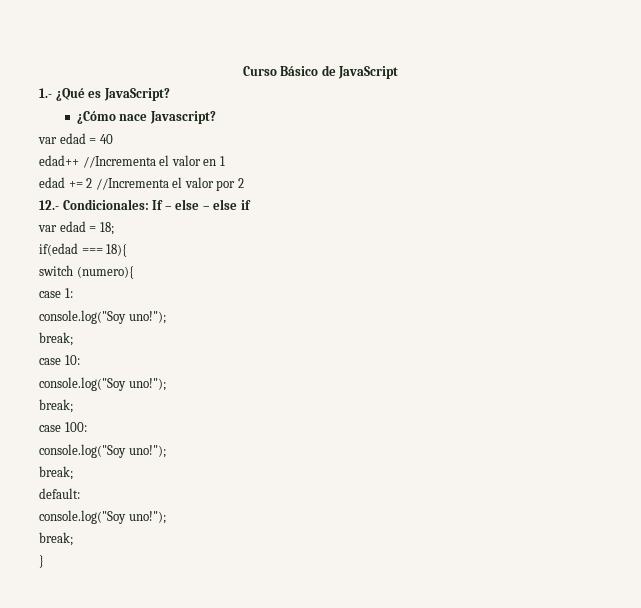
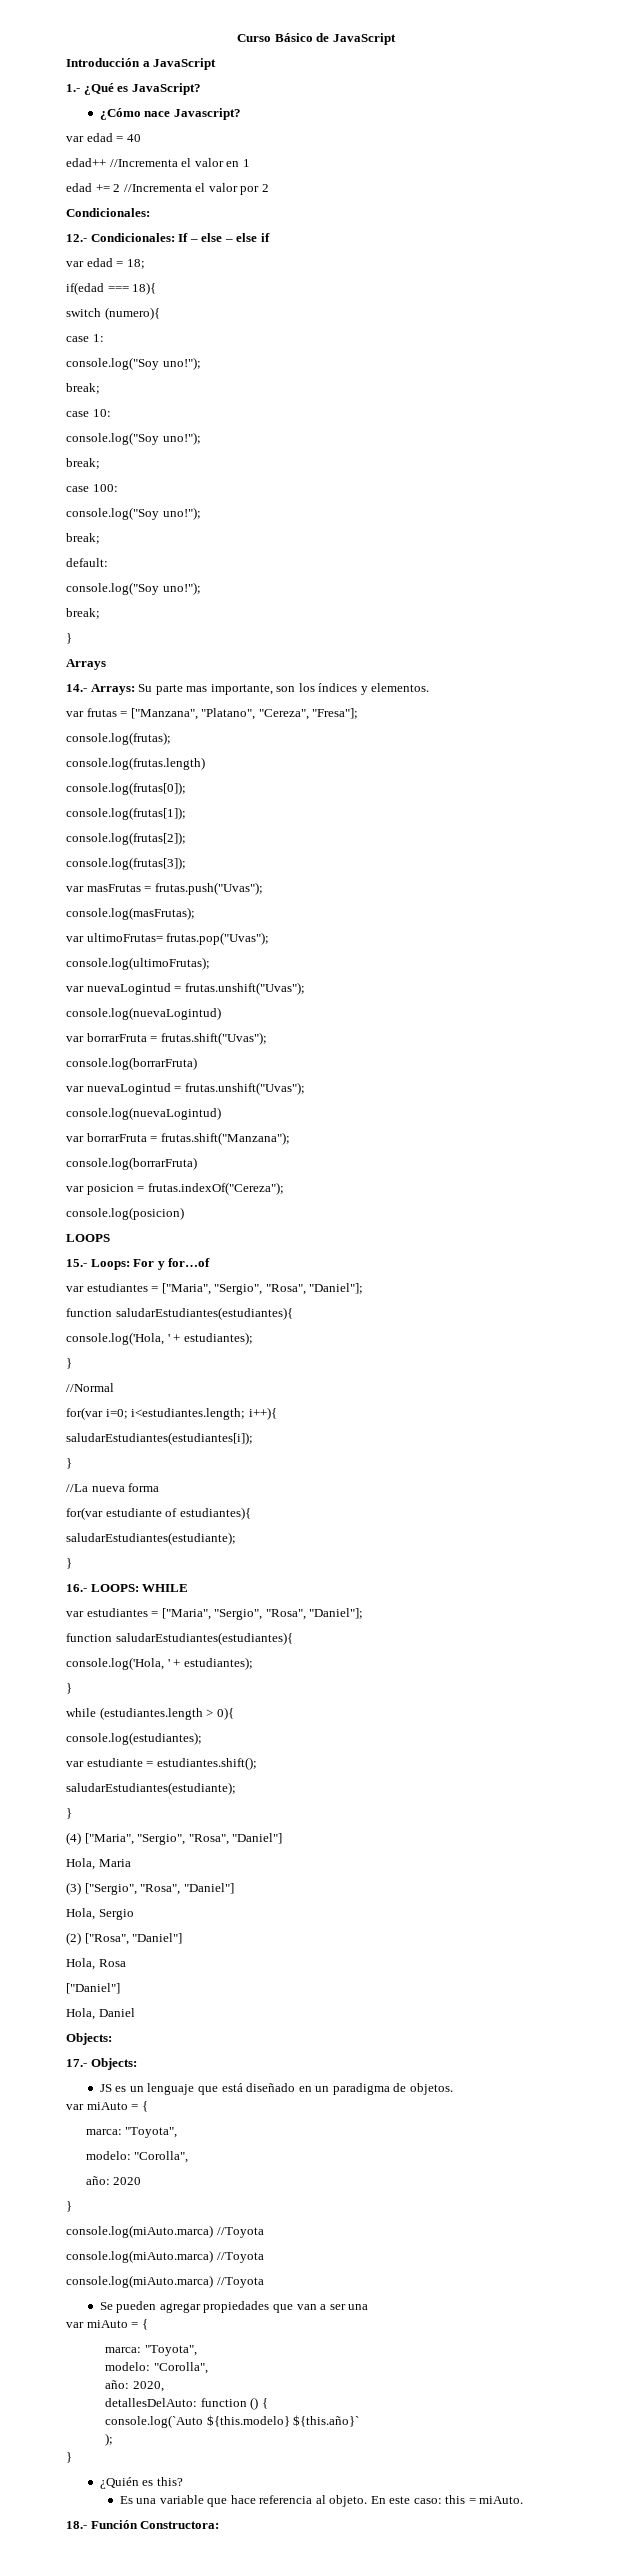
(399, 72) none -> [66,58,217,70] // Introducción a JavaScript
(244, 183) none -> [66,208,150,217] // Condicionales:
(44, 561) none -> [66,659,106,670] [66,683,430,695] [66,708,359,720] [66,732,171,745] [66,757,205,770] [66,782,186,795] [66,807,186,820] [66,832,186,845] [66,857,186,870] [66,882,263,895] [66,907,195,920] [66,932,270,945] [66,957,210,970] [66,982,305,995] [66,1007,221,1020] [66,1032,267,1045] [66,1057,197,1070] [66,1082,305,1095] [66,1107,221,1120] [66,1132,290,1145] [66,1157,197,1170] [66,1182,284,1195] [66,1207,184,1220] [66,1234,110,1242] [66,1258,211,1270] [66,1283,364,1295] [66,1307,293,1320] [66,1332,253,1345] [66,1358,72,1369] [66,1383,114,1392] [66,1407,277,1420] [66,1432,253,1445] [66,1458,72,1469] [66,1483,160,1492] [66,1507,251,1520] [66,1532,236,1545] [66,1558,72,1569] [66,1584,189,1592] [66,1608,364,1620] [66,1632,293,1645] [66,1657,253,1670] [66,1683,72,1694] [66,1707,234,1720] [66,1732,202,1745] [66,1757,257,1770] [66,1782,236,1795] [66,1808,72,1819] [66,1832,283,1845] [66,1858,131,1870] [66,1882,234,1895] [66,1908,134,1920] [66,1932,183,1945] [66,1958,126,1970] [66,1983,120,1994] [66,2008,135,2020] [66,2033,112,2045] [66,2058,137,2070] [99,2083,453,2095] [66,2101,148,2112] [85,2127,178,2138] [85,2151,189,2163] [85,2176,142,2185] [66,2201,72,2212] [66,2225,264,2238] [66,2250,264,2263] [66,2275,264,2288] [99,2301,369,2313] [66,2319,148,2330] [105,2345,197,2356] [105,2362,208,2374] [105,2380,164,2392] [105,2397,268,2410] [105,2415,360,2428] [105,2433,114,2446] [66,2452,72,2463] [99,2477,183,2489] [119,2495,524,2507] [66,2520,220,2529] // Arrays // 14.- Arrays: Su parte mas importante, son los índices y elementos. // var frutas = ["Manzana", "Platano", "Cereza", "Fresa"]; // console.log(frutas); // console.log(frutas.length) // console.log(frutas[0]); // console.log(frutas[1]); // console.log(frutas[2]); // console.log(frutas[3]); // var masFrutas = frutas.push("Uvas"); // console.log(masFrutas); // var ultimoFrutas= frutas.pop("Uvas"); // console.log(ultimoFrutas); // var nuevaLogintud = frutas.unshift("Uvas"); // console.log(nuevaLogintud) // var borrarFruta = frutas.shift("Uvas"); // console.log(borrarFruta) // var nuevaLogintud = frutas.unshift("Uvas"); // console.log(nuevaLogintud) // var borrarFruta = frutas.shift("Manzana"); // console.log(borrarFruta) // var posicion = frutas.indexOf("Cereza"); // console.log(posicion) // LOOPS // 15.- Loops: For y for…of // var estudiantes = ["Maria", "Sergio", "Rosa", "Daniel"]; // function saludarEstudiantes(estudiantes){ // console.log('Hola, ' + estudiantes); // } // //Normal // for(var i=0; i<estudiantes.length; i++){ // saludarEstudiantes(estudiantes[i]); // } // //La nueva forma // for(var estudiante of estudiantes){ // saludarEstudiantes(estudiante); // } // 16.- LOOPS: WHILE // var estudiantes = ["Maria", "Sergio", "Rosa", "Daniel"]; // function saludarEstudiantes(estudiantes){ // console.log('Hola, ' + estudiantes); // } // while (estudiantes.length > 0){ // console.log(estudiantes); // var estudiante = estudiantes.shift(); // saludarEstudiantes(estudiante); // } // (4) ["Maria", "Sergio", "Rosa", "Daniel"] // Hola, Maria // (3) ["Sergio", "Rosa", "Daniel"] // Hola, Sergio // (2) ["Rosa", "Daniel"] // Hola, Rosa // ["Daniel"] // Hola, Daniel // Objects: // 17.- Objects: // JS es un lenguaje que está diseñado en un paradigma de objetos. // var miAuto = { // marca: "Toyota", // modelo: "Corolla", // año: 2020 // } // console.log(miAuto.marca) //Toyota // console.log(miAuto.marca) //Toyota // console.log(miAuto.marca) //Toyota // Se pueden agregar propiedades que van a ser una // var miAuto = { // marca: "Toyota", // modelo: "Corolla", // año: 2020, // detallesDelAuto: function () { // console.log(`Auto ${this.modelo} ${this.año}` // ); // } // ¿Quién es this? // Es una variable que hace referencia al objeto. En este caso: this = miAuto. // 18.- Función Constructora:

